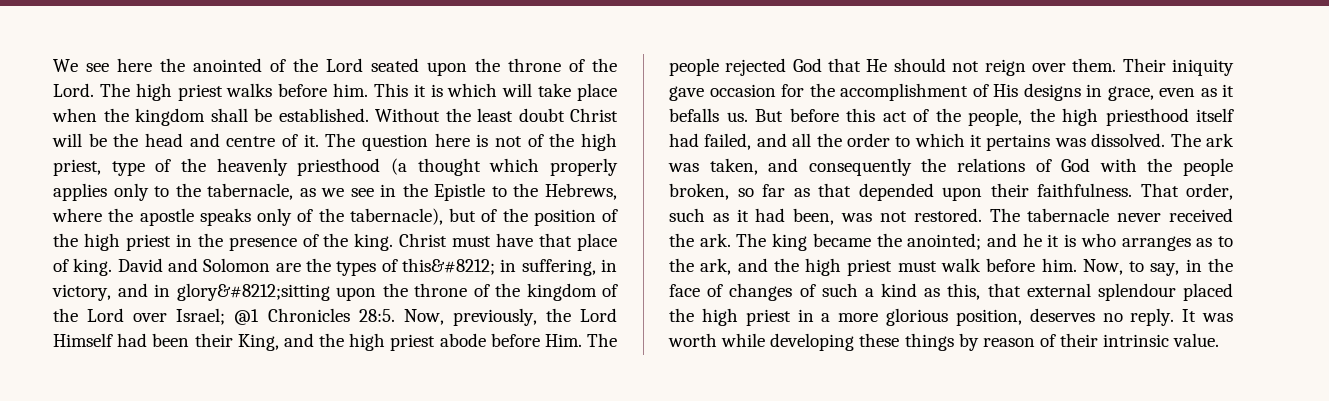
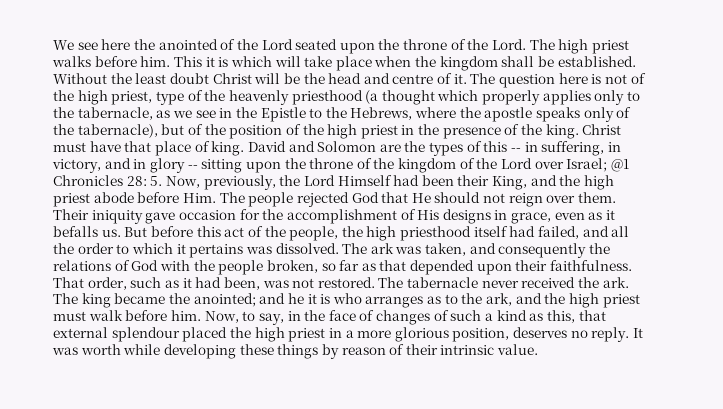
[401,258,495,275] this&#8212; -> [483,141,522,152] this --
[176,283,330,301] glory&#8212;sitting -> [149,158,243,173] glory -- sitting
[358,309,395,322] 28:5. -> [126,176,163,186] 28: 5.

